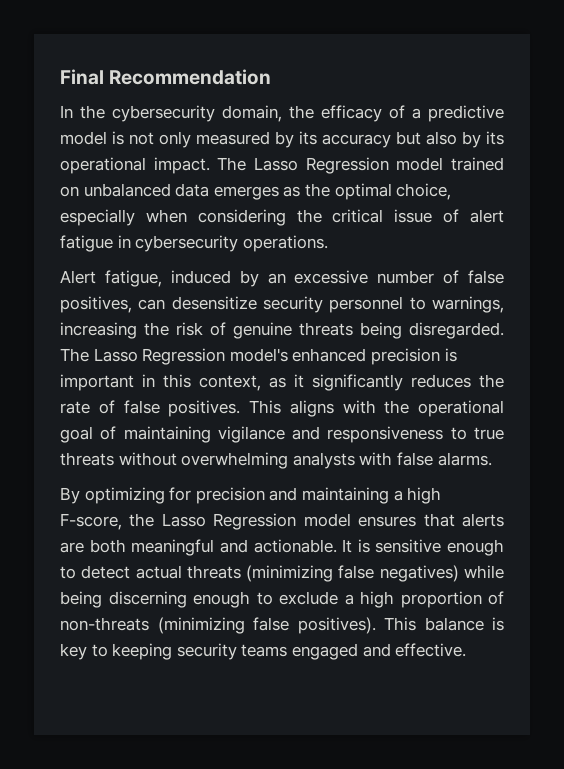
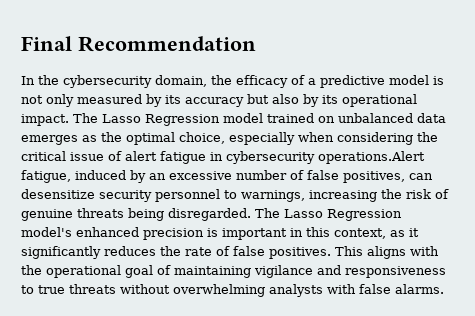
[242,235,328,252] [60,270,96,284] operations. // Alert -> [318,151,425,164] operations.Alert
[60,487,442,504] [60,513,504,530] [60,539,504,556] [60,565,504,582] [60,591,504,608] [60,617,504,634] [60,643,467,660] // By optimizing for precision and maintaining a high F-score, the Lasso Regression model ensures that alerts are both meaningful and actionable. It is sensitive enough to detect actual threats (minimizing false negatives) while being discerning enough to exclude a high proportion of non-threats (minimizing false positives). This balance is key to keeping security teams engaged and effective. -> (444, 289) none

